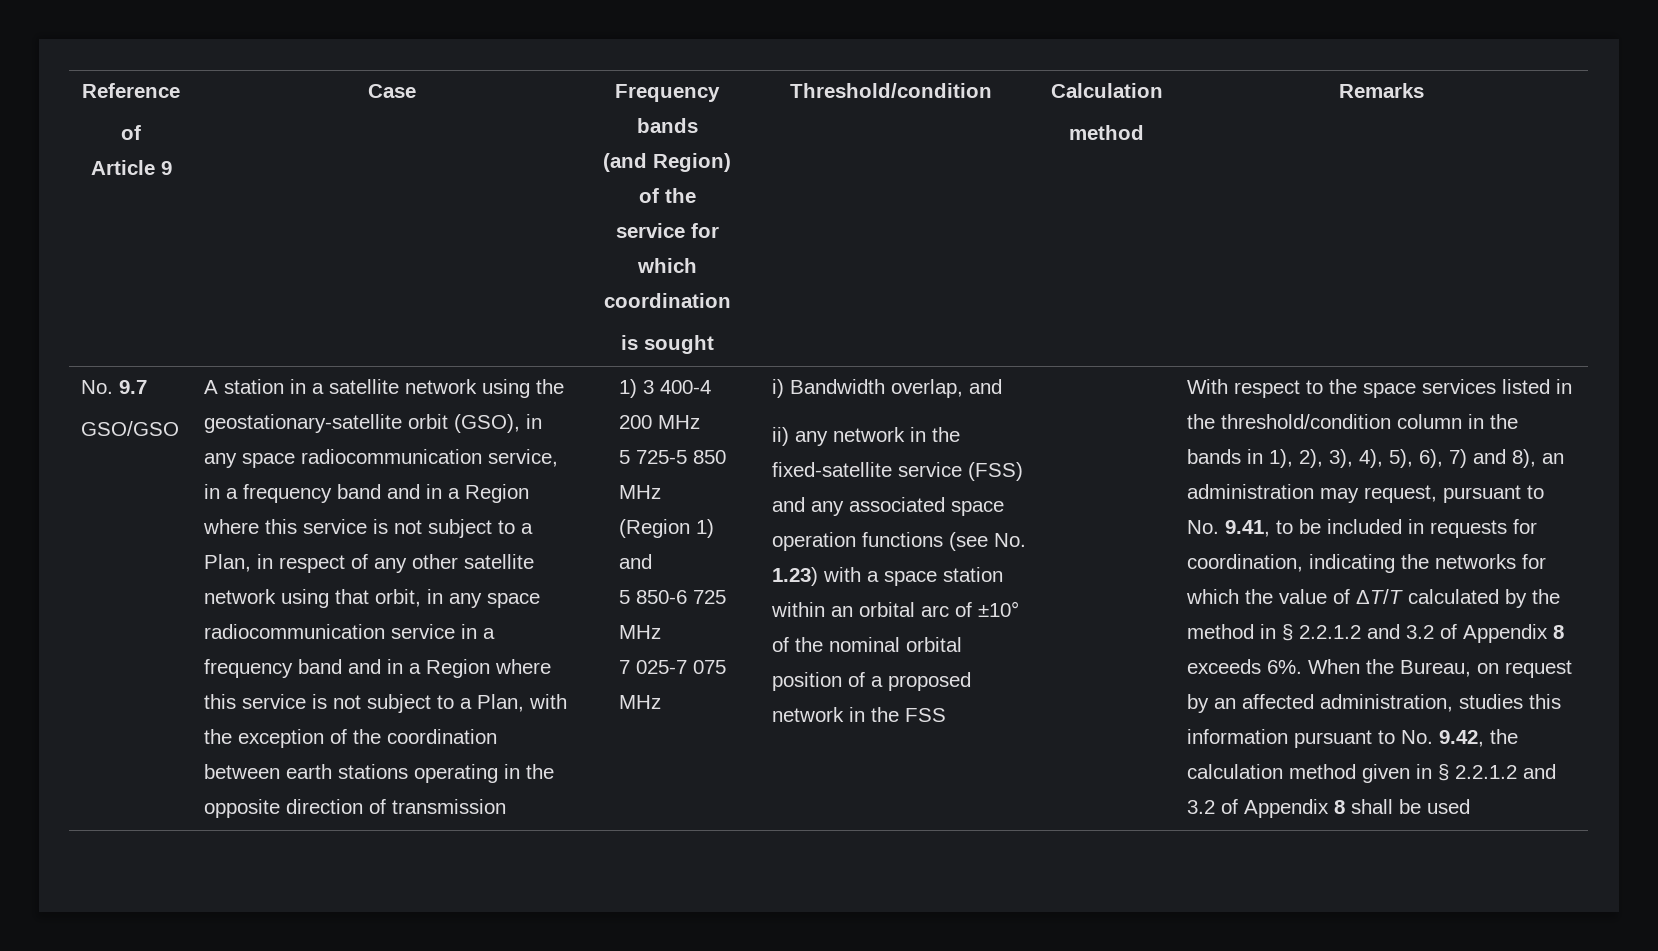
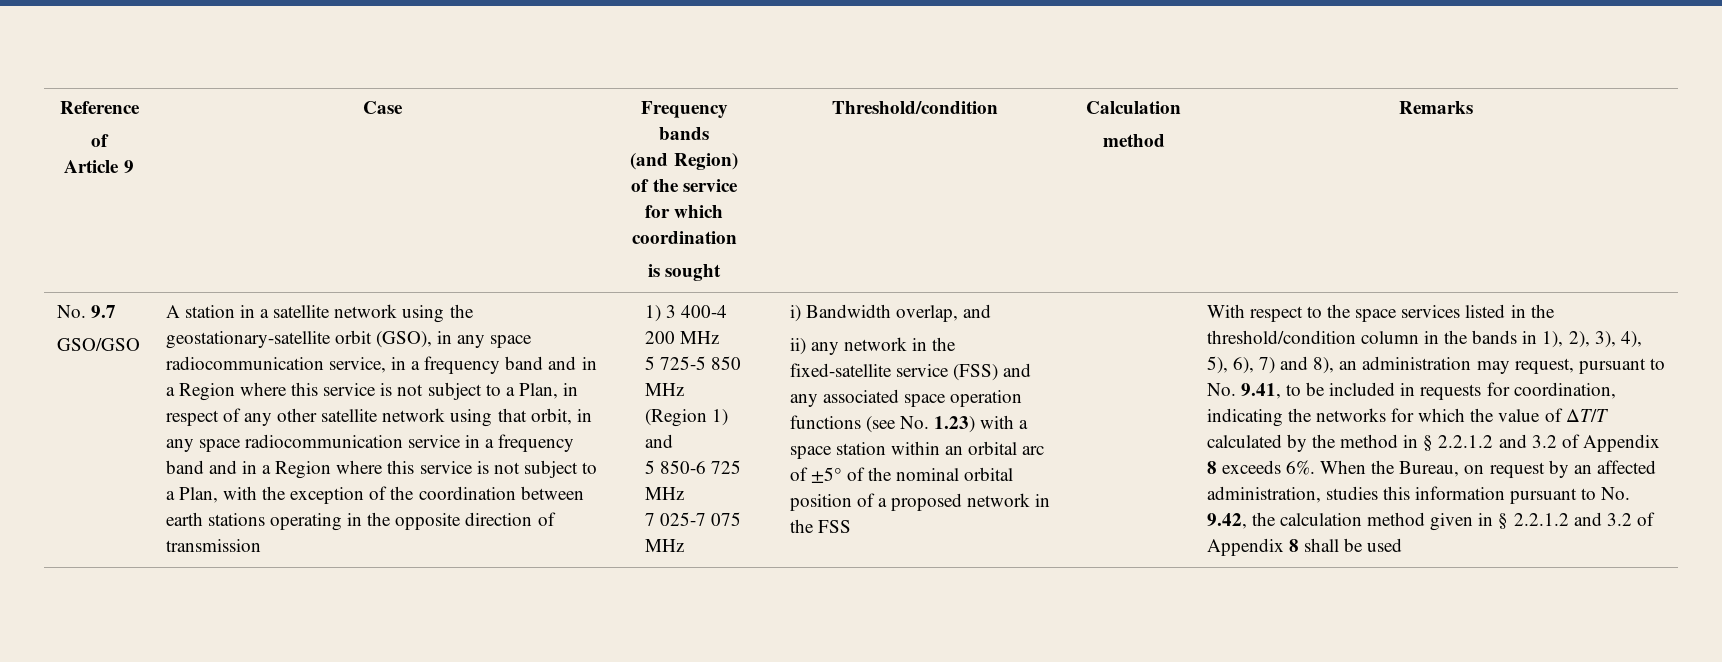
[977,601,1019,617] ±10° -> [810,467,842,483] ±5°

